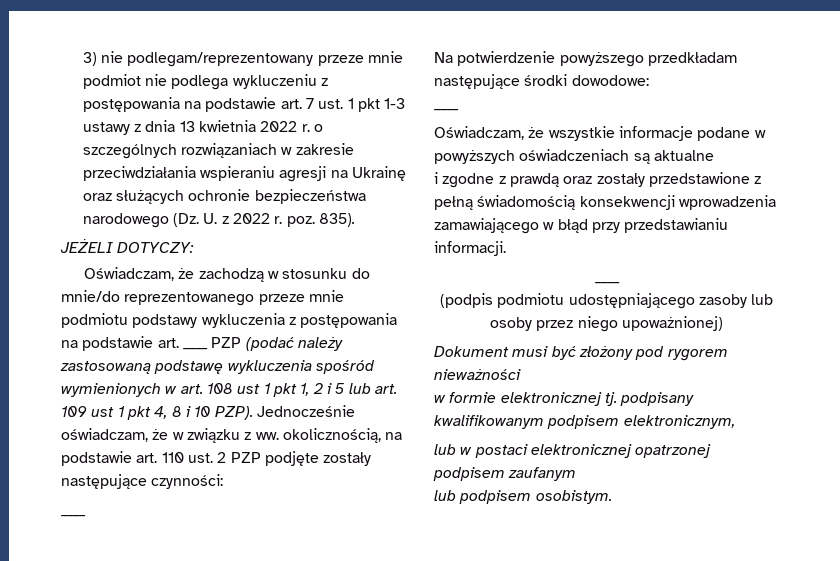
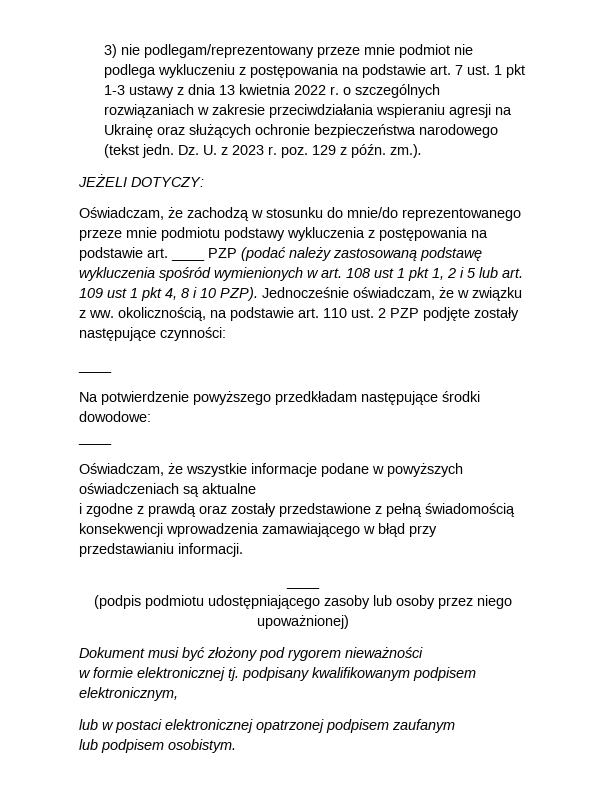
[172,213,199,227] (Dz. -> [104,144,200,158] (tekst jedn. Dz.
[232,213,270,224] 2022 -> [232,145,265,155] 2023
[318,213,355,227] 835). -> [312,144,423,158] 129 z późn. zm.).

